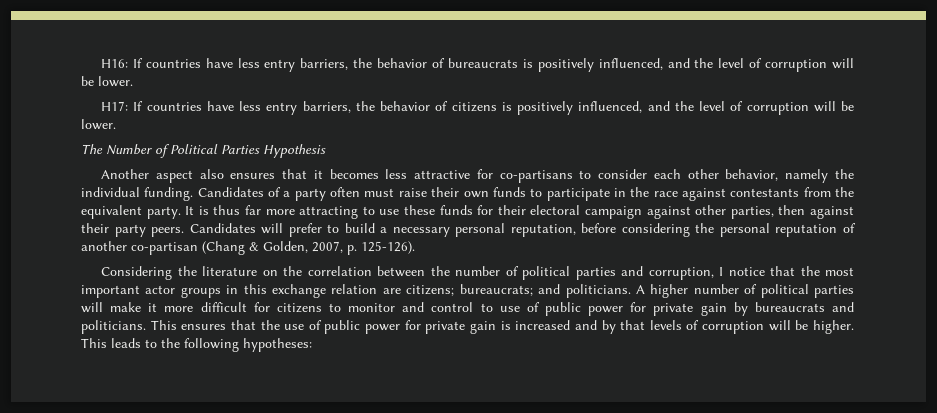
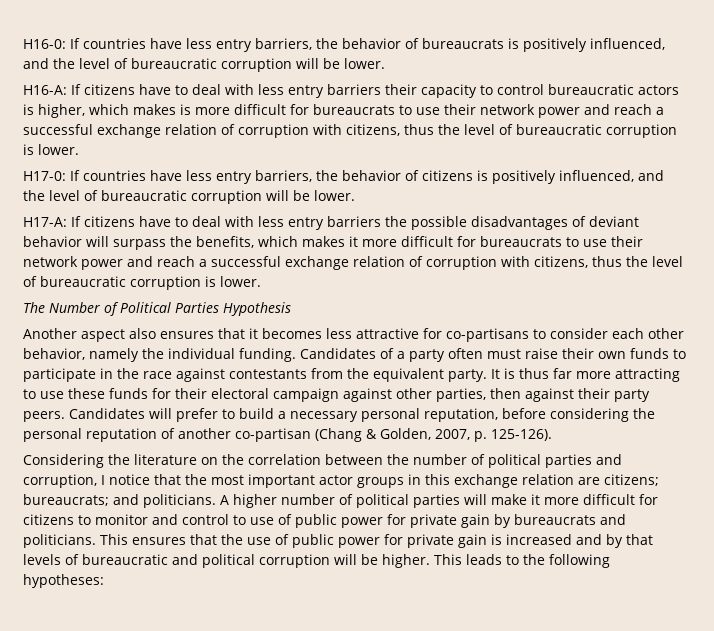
[101,59,129,68] H16: -> [23,39,66,49] H16-0:
[765,58,854,72] [81,76,133,87] [101,101,129,111] corruption will be lower. // H17: -> [131,58,385,72] [23,84,679,98] [23,104,664,118] [23,124,677,138] [23,144,79,155] [23,171,66,181] bureaucratic corruption will be lower. // H16-A: If citizens have to deal with less entry barriers their capacity to control bureaucratic actors is higher, which makes is more difficult for bureaucrats to use their network power and reach a successful exchange relation of corruption with citizens, thus the level of bureaucratic corruption is lower. // H17-0:
[746,101,855,115] [81,119,116,130] corruption will be lower. -> [101,190,355,204] [23,216,639,230] [23,236,643,250] [23,256,683,270] [23,276,261,290] bureaucratic corruption will be lower. // H17-A: If citizens have to deal with less entry barriers the possible disadvantages of deviant behavior will surpass the benefits, which makes it more difficult for bureaucrats to use their network power and reach a successful exchange relation of corruption with citizens, thus the level of bureaucratic corruption is lower.
(700, 325) none -> [82,554,255,568] bureaucratic and political

